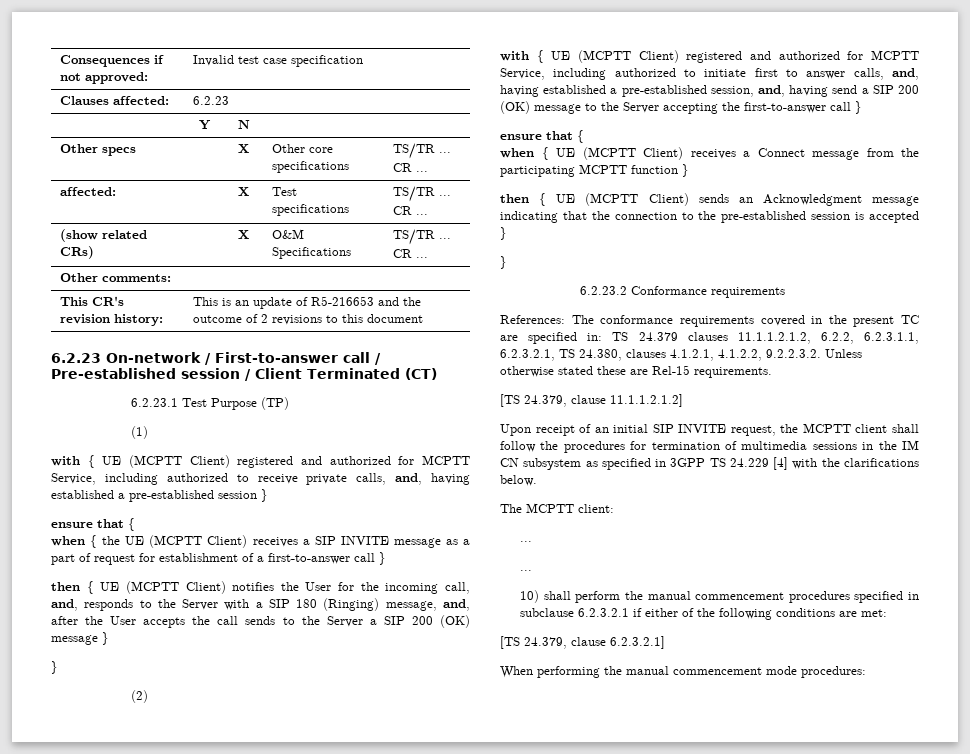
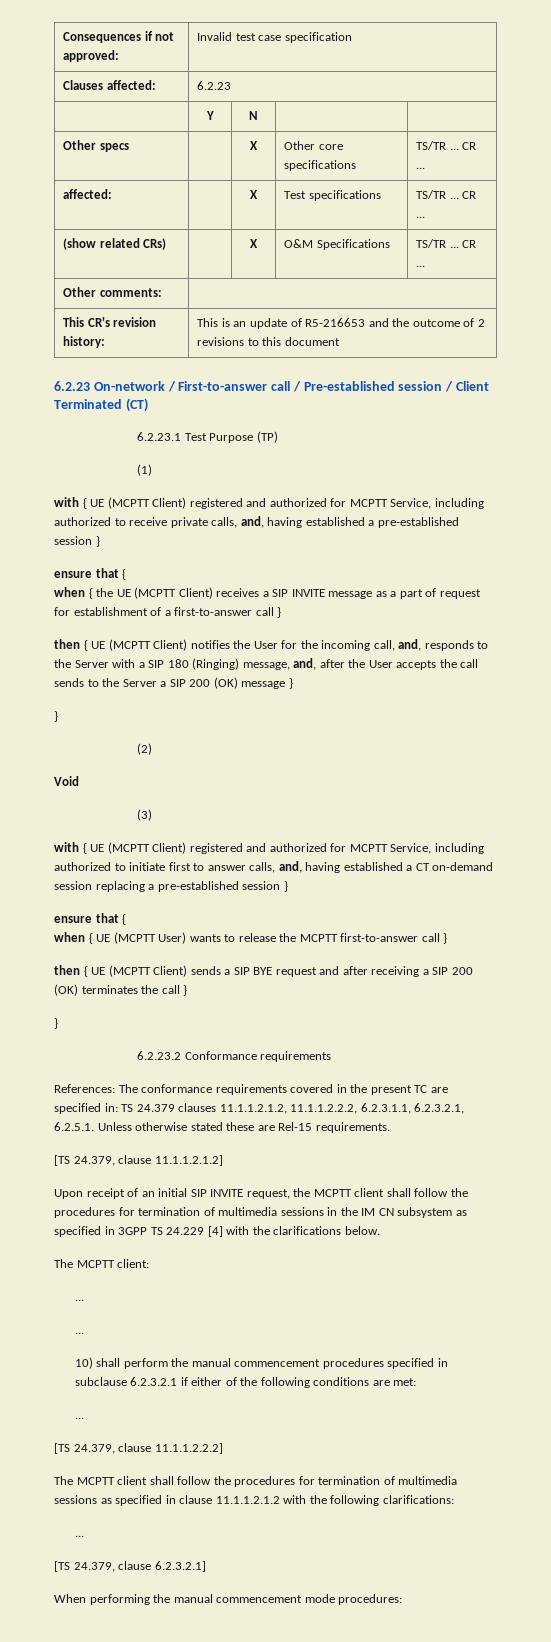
(149, 696) none -> [54,776,79,786] [137,809,153,821] // Void // (3)
[621,85,919,97] [500,101,851,114] pre-established session, and, having send a SIP 200 (OK) message to the Server accepting the first-to-answer call -> [415,862,494,871] [54,881,281,892] CT on-demand session replacing a pre-established session
[643,147,919,160] [500,164,678,177] Client) receives a Connect message from the participating MCPTT function -> [158,932,440,944] User) wants to release the MCPTT first-to-answer call
[738,194,919,206] [500,211,919,223] an Acknowledgment message indicating that the connection to the pre-established session is accepted -> [224,966,473,977] [54,984,180,996] a SIP BYE request and after receiving a SIP 200 (OK) terminates the call
[820,332,854,344] 6.2.2, -> [290,1104,358,1114] 11.1.1.2.2.2,
[559,349,821,361] TS 24.380, clauses 4.1.2.1, 4.1.2.2, 9.2.2.3.2. -> [54,1122,94,1131] 6.2.5.1.
(888, 613) none -> [74,1417,84,1419] [54,1443,223,1454] [54,1476,458,1487] [54,1495,454,1506] [74,1535,84,1537] // ... // [TS 24.379, clause 11.1.1.2.2.2] // The MCPTT client shall follow the procedures for termination of multimedia sessions as specified in clause 11.1.1.2.1.2 with the following clarifications: // ...

